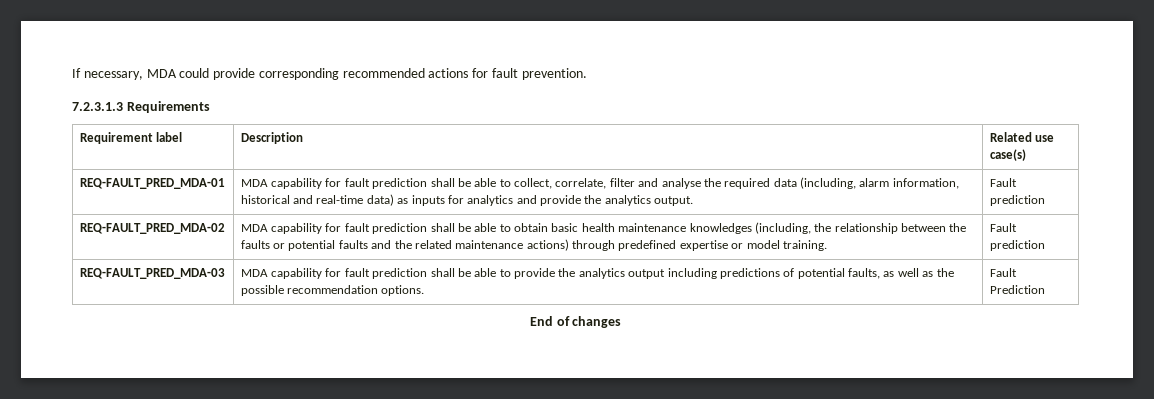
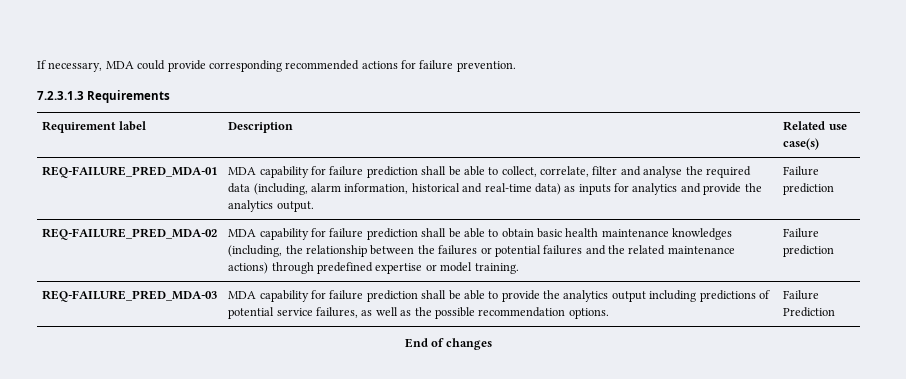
[492,68,519,78] fault -> [419,60,454,70] failure
[79,178,225,189] [240,178,370,189] REQ-FAULT_PRED_MDA-01 | MDA capability for fault -> [42,166,218,178] [228,166,364,178] REQ-FAILURE_PRED_MDA-01 | MDA capability for failure
[989,178,1017,187] [989,195,1045,206] [79,223,225,234] [240,223,370,234] Fault prediction // REQ-FAULT_PRED_MDA-02 | MDA capability for fault -> [783,166,820,176] [783,183,835,195] [42,228,218,240] [228,228,364,240] Failure prediction // REQ-FAILURE_PRED_MDA-02 | MDA capability for failure
[240,240,270,249] faults -> [438,245,478,255] failures
[338,240,368,249] faults -> [543,245,583,255] failures
[989,223,1017,232] [989,240,1045,251] [79,268,225,279] [240,268,370,279] Fault prediction // REQ-FAULT_PRED_MDA-03 | MDA capability for fault -> [783,228,820,238] [783,245,835,257] [42,290,218,302] [228,290,364,302] Failure prediction // REQ-FAILURE_PRED_MDA-03 | MDA capability for failure
[848,268,881,279] faults, -> [276,307,358,318] service failures,
[989,268,1017,277] Fault -> [783,290,820,300] Failure

